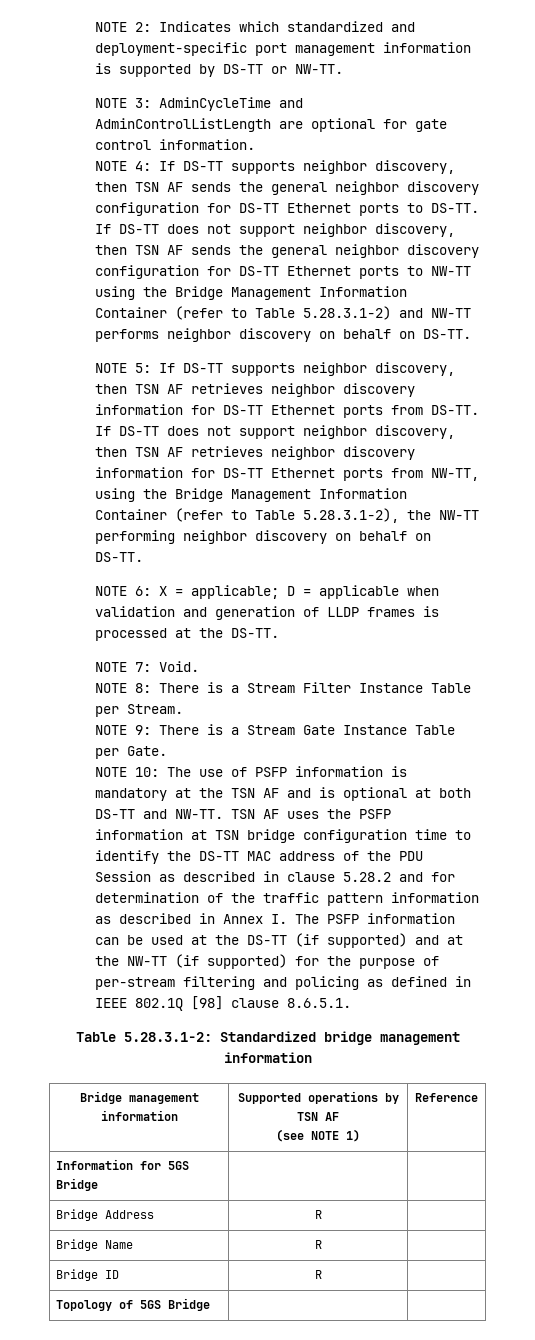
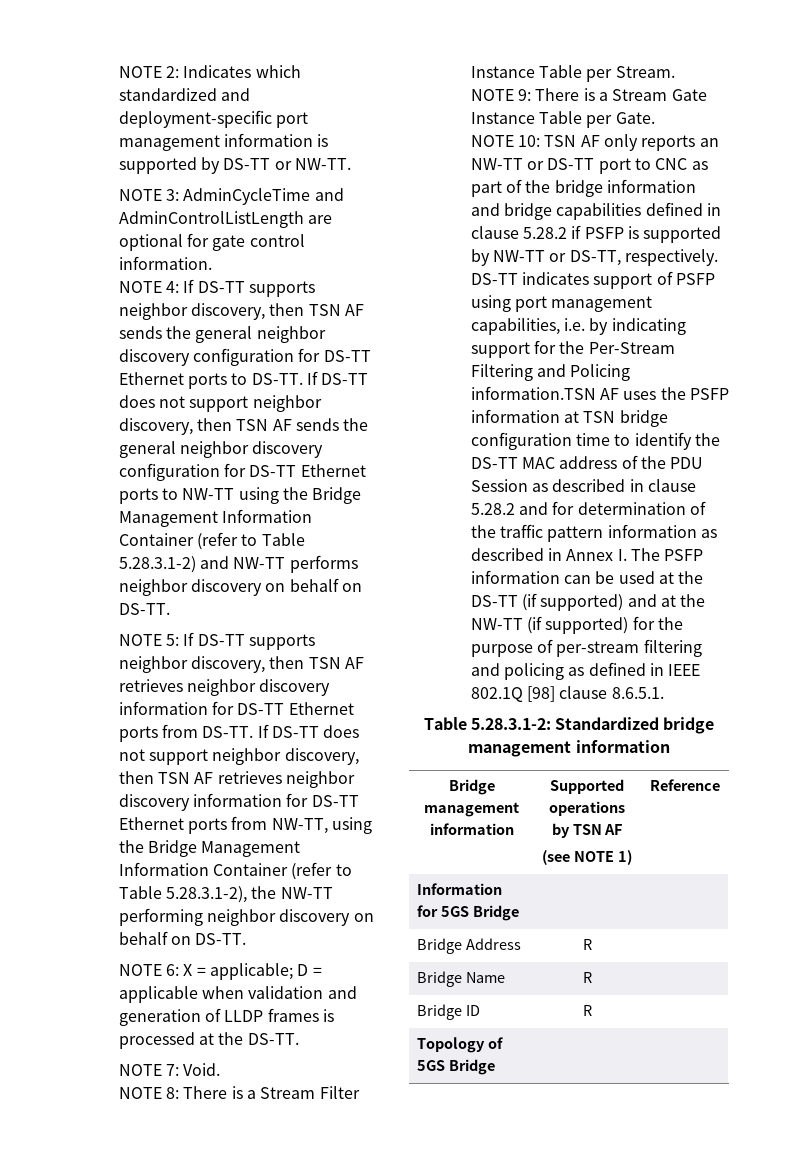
[166,766,407,777] [94,787,471,801] [94,809,255,819] The use of PSFP information is mandatory at the TSN AF and is optional at both DS-TT and NW-TT. TSN -> [544,134,719,151] [470,158,708,174] [470,179,696,197] [470,202,721,220] [470,225,722,243] [470,249,718,266] [470,271,715,289] [470,295,653,312] [470,318,686,335] [470,340,675,358] [470,364,631,381] [470,386,596,400] TSN AF only reports an NW-TT or DS-TT port to CNC as part of the bridge information and bridge capabilities defined in clause 5.28.2 if PSFP is supported by NW-TT or DS-TT, respectively. DS-TT indicates support of PSFP using port management capabilities, i.e. by indicating support for the Per-Stream Filtering and Policing information.TSN

